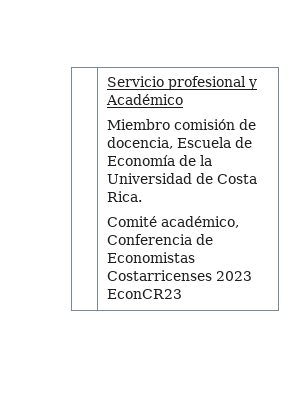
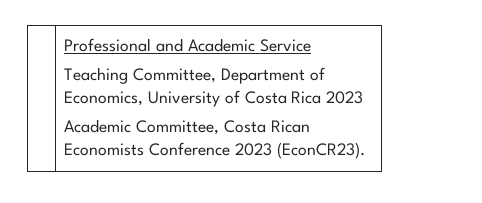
[106,76,257,90] [105,94,183,105] [106,119,256,130] [106,137,252,149] [106,155,212,166] [106,173,257,184] [106,191,142,202] [106,216,239,228] [106,234,213,245] [106,252,195,263] [106,270,252,281] [106,289,182,299] | Servicio profesional y Académico // Miembro comisión de docencia, Escuela de Economía de la Universidad de Costa Rica. // Comité académico, Conferencia de Economistas Costarricenses 2023 EconCR23 -> [64,38,311,52] [64,67,325,84] [64,90,363,107] [64,119,310,135] [64,142,365,159] | Professional and Academic Service // Teaching Committee, Department of Economics, University of Costa Rica 2023 // Academic Committee, Costa Rican Economists Conference 2023 (EconCR23).

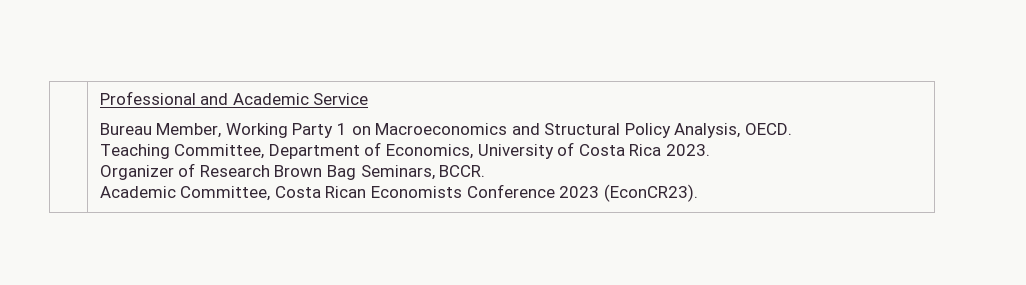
(311, 45) none -> [99,123,793,138] // Bureau Member, Working Party 1 on Macroeconomics and Structural Policy Analysis, OECD.
[325,91,363,104] 2023 -> [665,144,710,156] [99,163,486,180] 2023. // Organizer of Research Brown Bag Seminars, BCCR.

